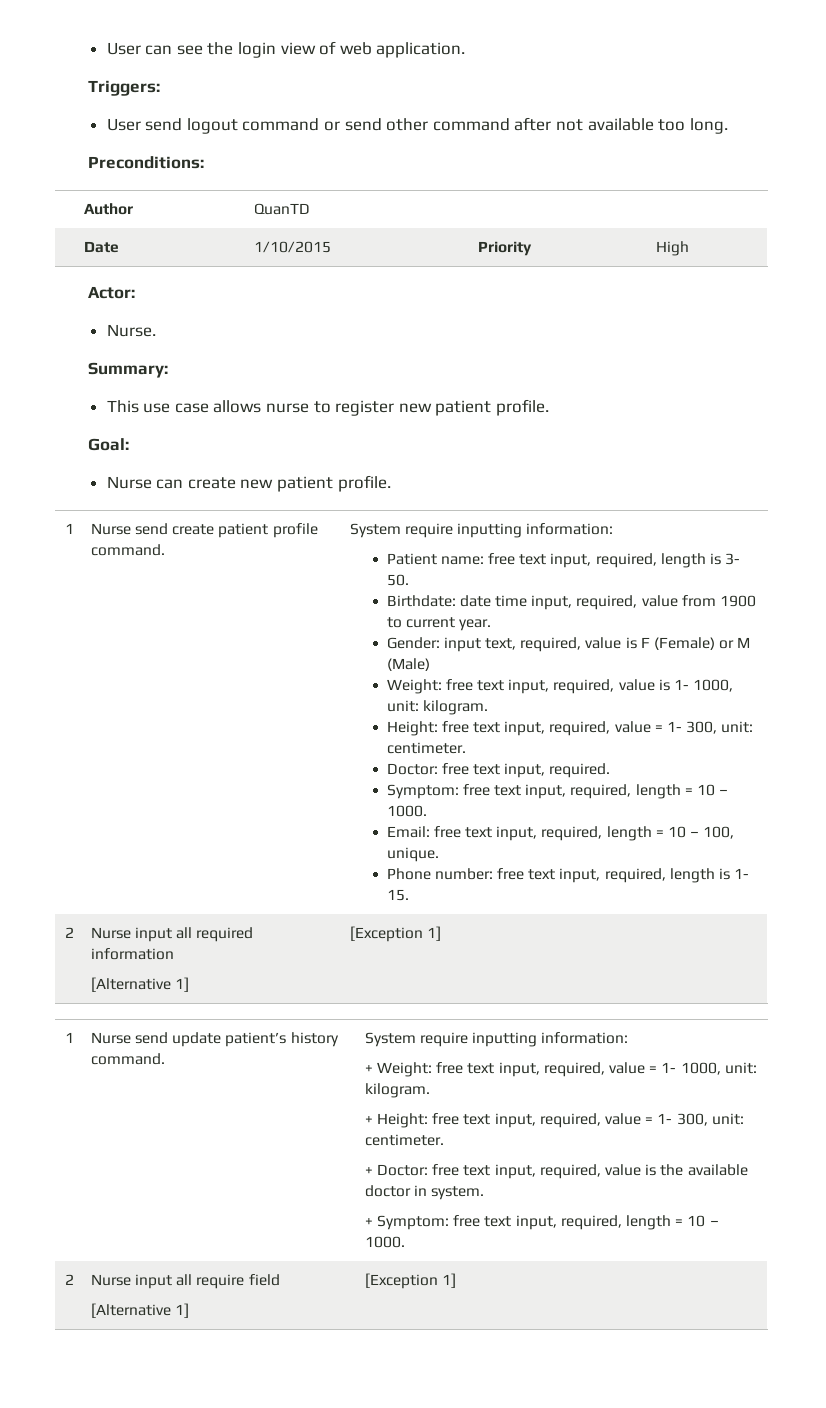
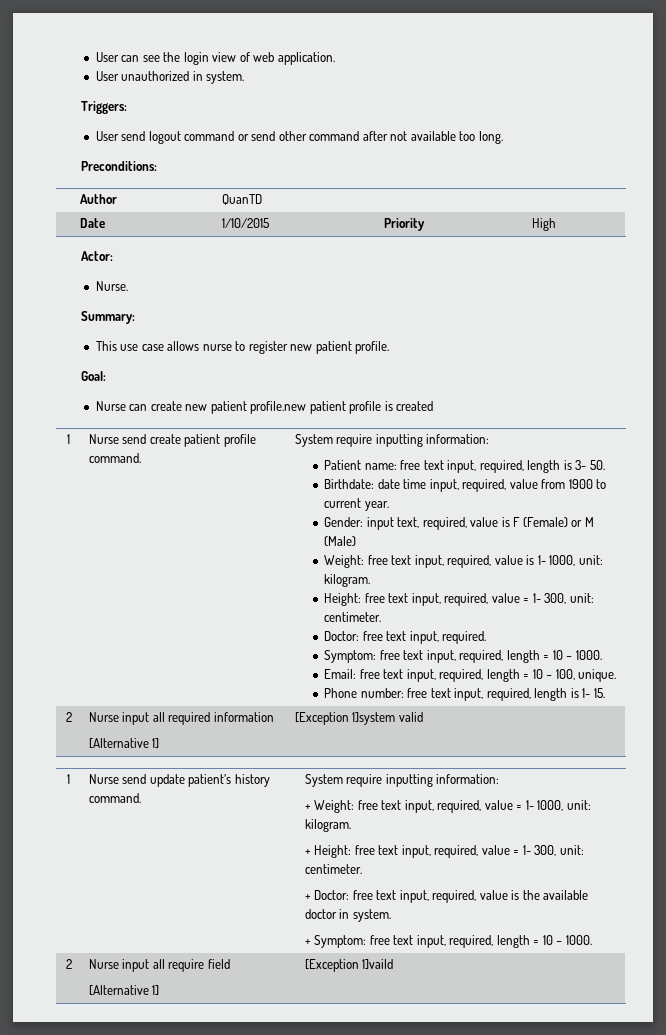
(466, 50) none -> [95,71,245,84] // User unauthorized in system.
[337,475,391,492] profile. -> [250,401,434,414] profile.new patient profile is created
[427,926,442,941] 1] -> [352,712,423,725] 1]system valid
[442,1273,457,1288] 1] -> [362,959,394,969] 1]vaild

